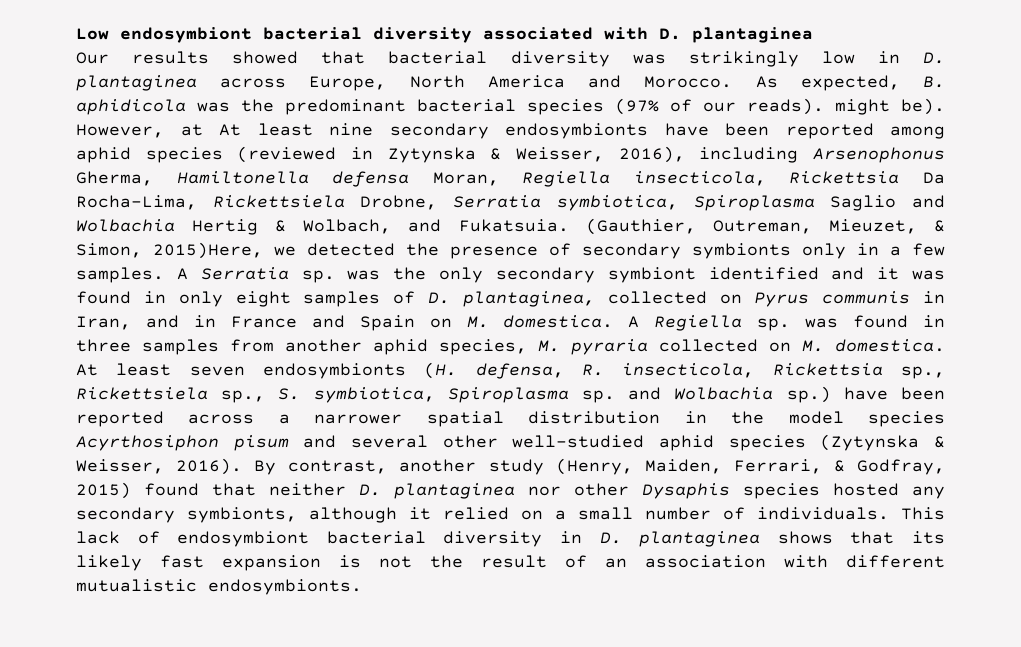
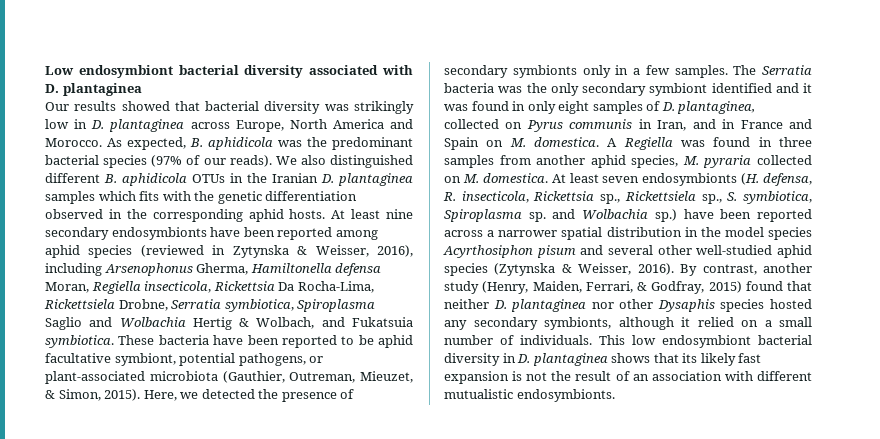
[835,98,945,115] [76,124,203,138] might be). However, at -> [275,155,413,168] [45,173,413,186] [45,191,358,204] [45,209,326,222] We also distinguished different B. aphidicola OTUs in the Iranian D. plantaginea samples which fits with the genetic differentiation observed in the corresponding aphid hosts.
[458,219,569,232] Fukatsuia. -> [351,317,413,327] [45,335,413,348] [45,353,324,366] [45,371,218,384] Fukatsuia symbiotica. These bacteria have been reported to be aphid facultative symbiont, potential pathogens, or plant-associated microbiota
[153,242,263,259] 2015)Here, -> [104,389,177,401] 2015). Here,
[176,267,335,283] A Serratia sp. -> [733,65,812,75] [444,83,494,93] The Serratia bacteria
[757,318,791,331] sp. -> (673, 143) none
[76,531,160,544] lack of -> [632,335,656,345] low

